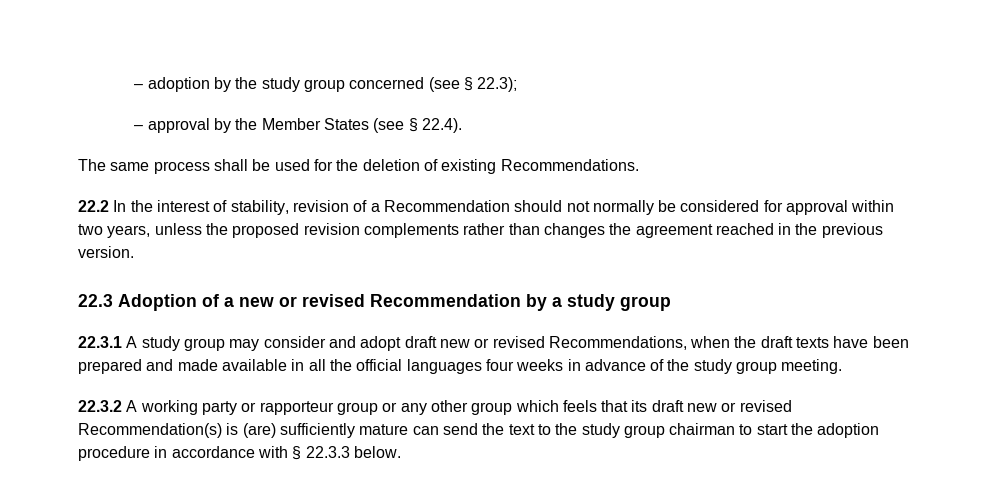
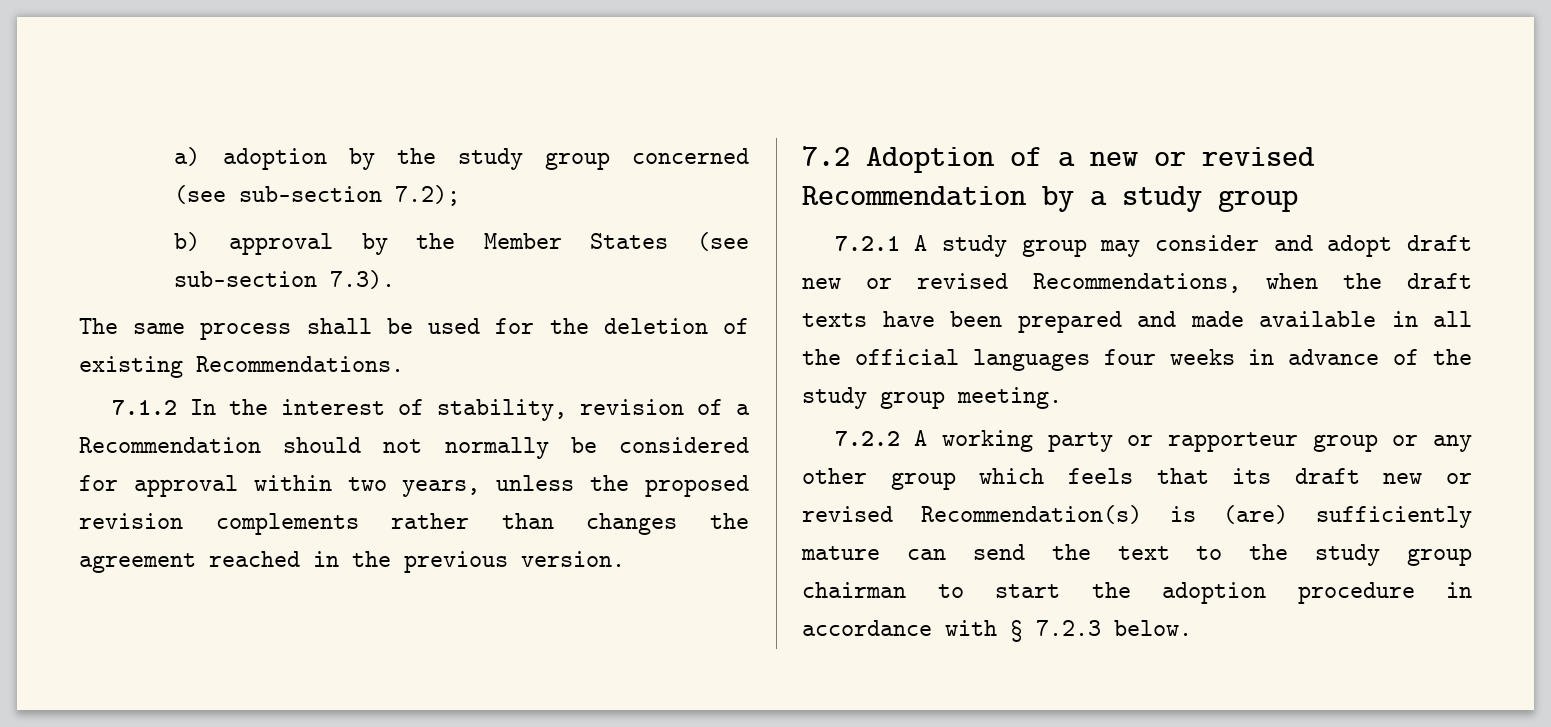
[134,84,144,89] – -> [174,147,201,166] a)
[463,77,518,92] [134,125,144,130] § 22.3); // – -> [239,185,461,206] [174,232,201,251] sub-section 7.2); // b)
[408,118,462,133] § 22.4). -> [174,270,396,289] sub-section 7.3).
[78,200,109,212] 22.2 -> [111,400,177,415] 7.1.2
[78,294,113,307] 22.3 -> [802,146,850,166] 7.2
[78,336,122,348] 22.3.1 -> [834,236,900,251] 7.2.1
[78,400,122,412] 22.3.2 -> [834,431,900,446] 7.2.2
[305,446,350,458] 22.3.3 -> [1036,620,1101,636] 7.2.3

